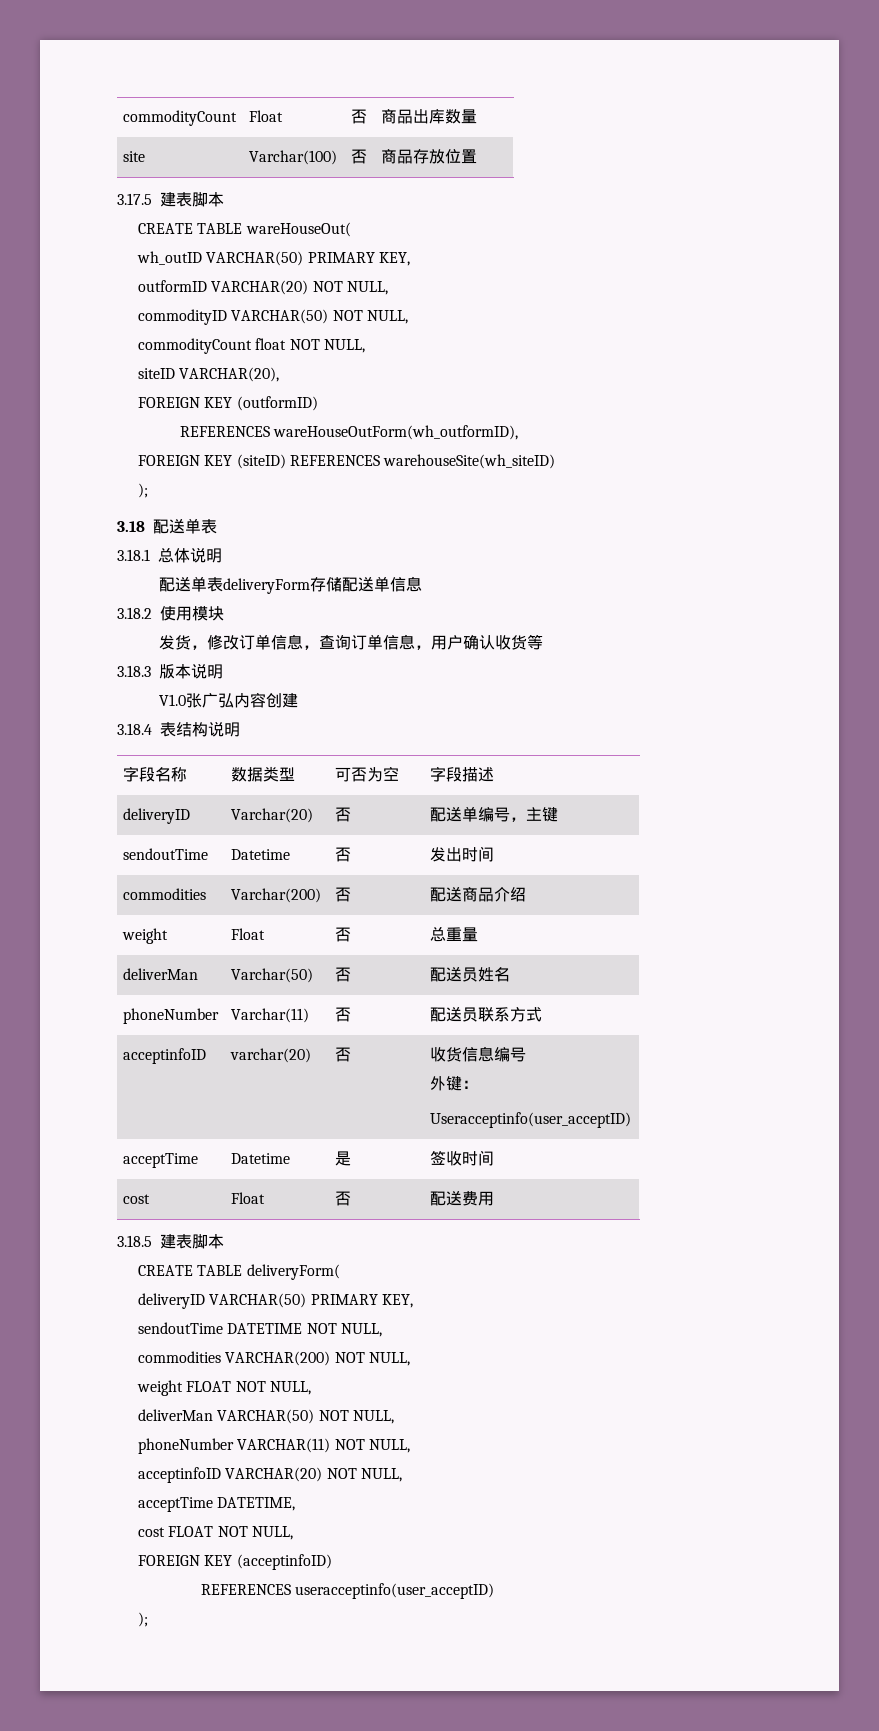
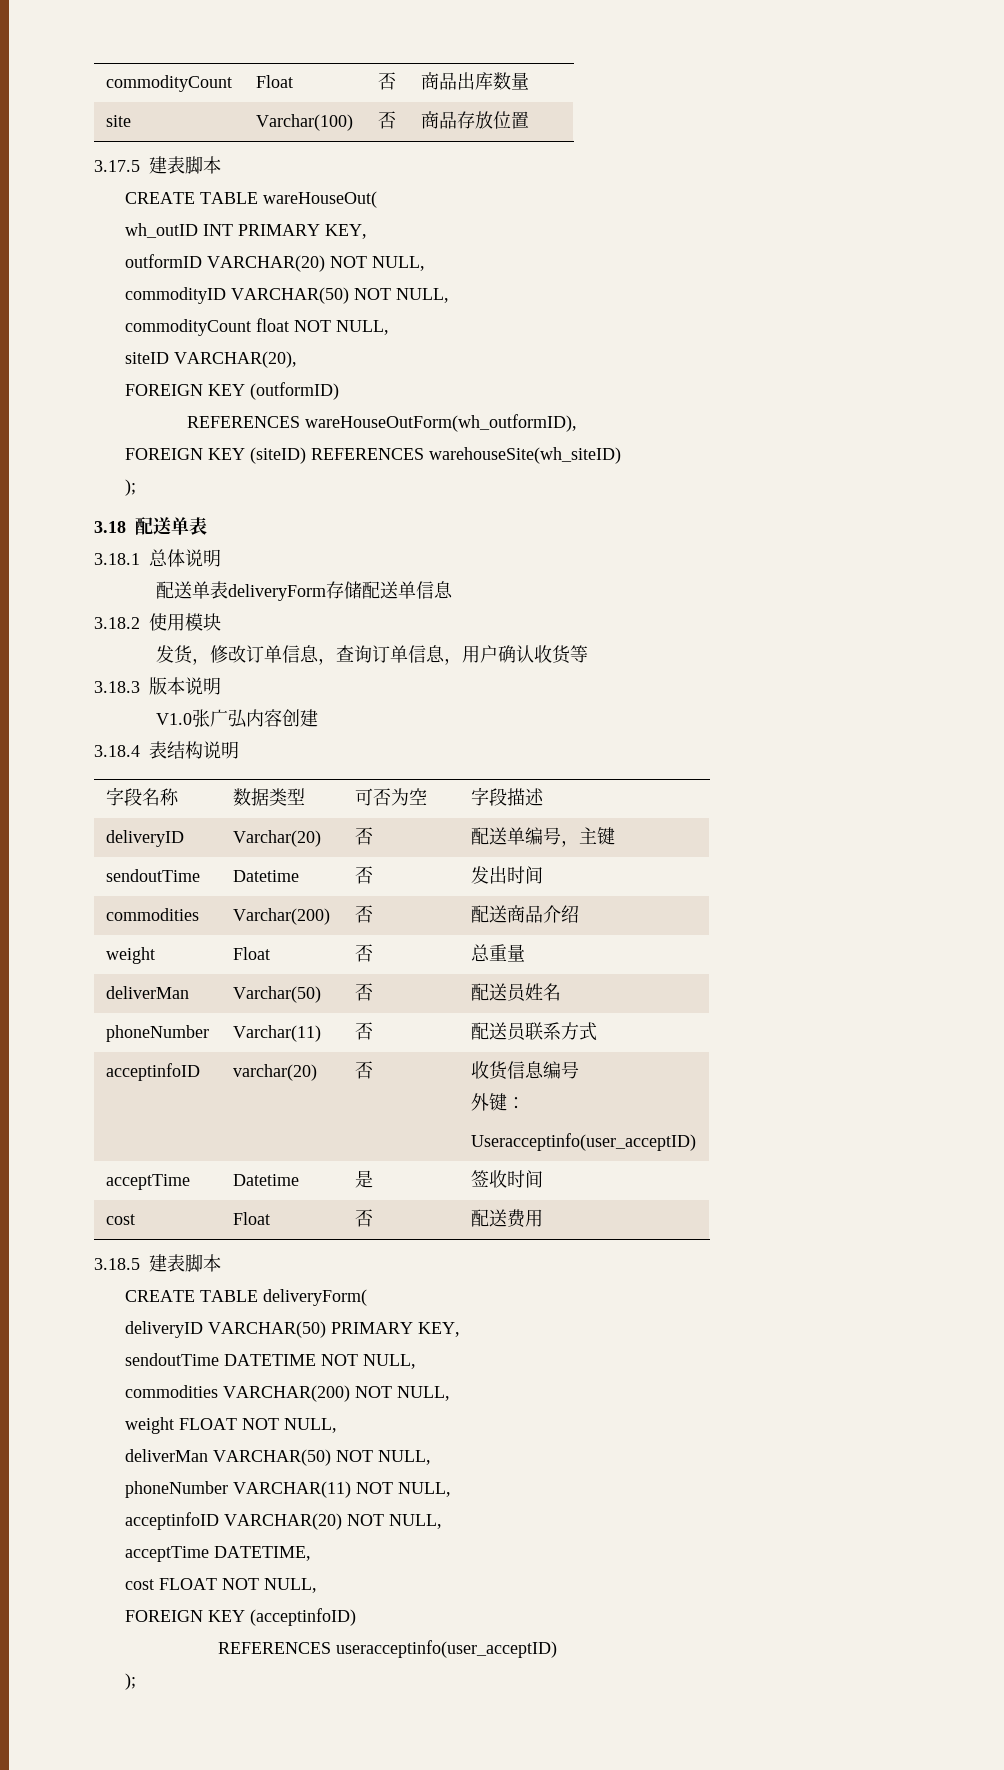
[206,251,304,266] VARCHAR(50) -> [202,224,233,236] INT

